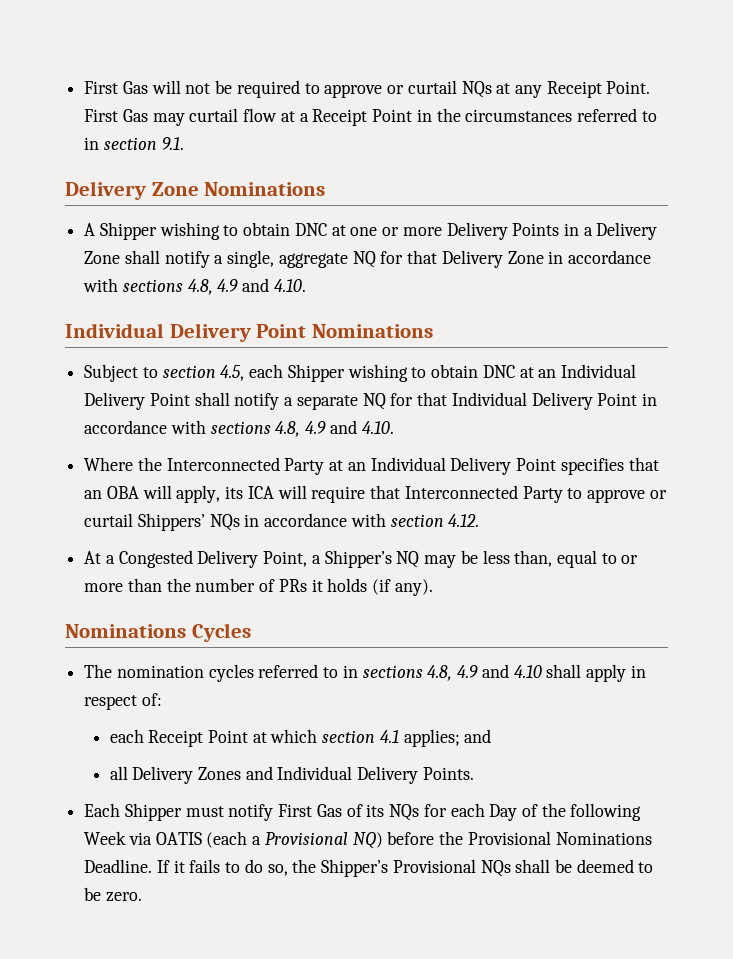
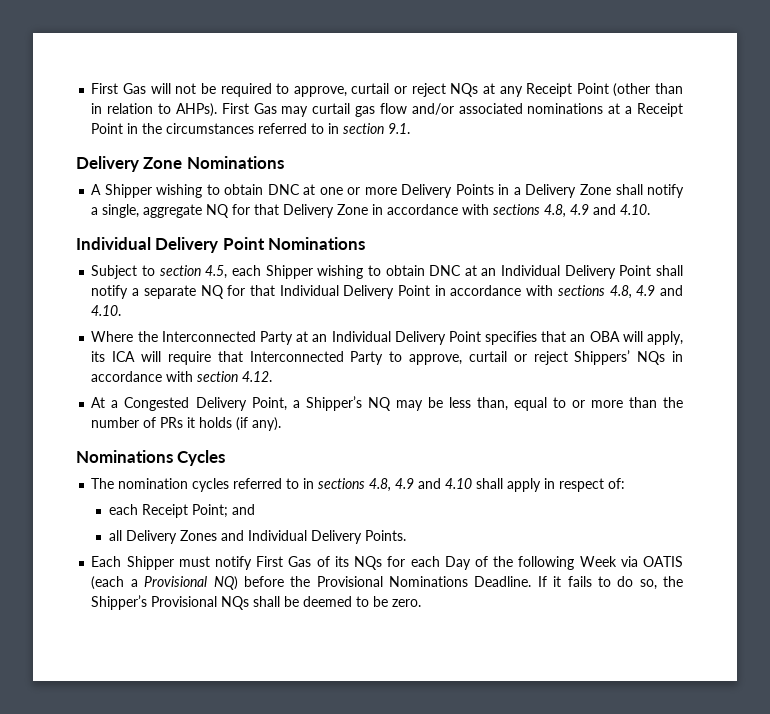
[324,80,651,98] [84,108,278,126] approve or curtail NQs at any Receipt Point. First Gas may curtail flow -> [293,83,683,97] [91,103,604,117] approve, curtail or reject NQs at any Receipt Point (other than in relation to AHPs). First Gas may curtail gas flow and/or associated nominations
[586,489,667,503] [84,513,134,527] approve or curtail -> [409,351,568,365] approve, curtail or reject
[208,729,460,747] Point at which section 4.1 applies; -> [191,504,228,518] Point;

